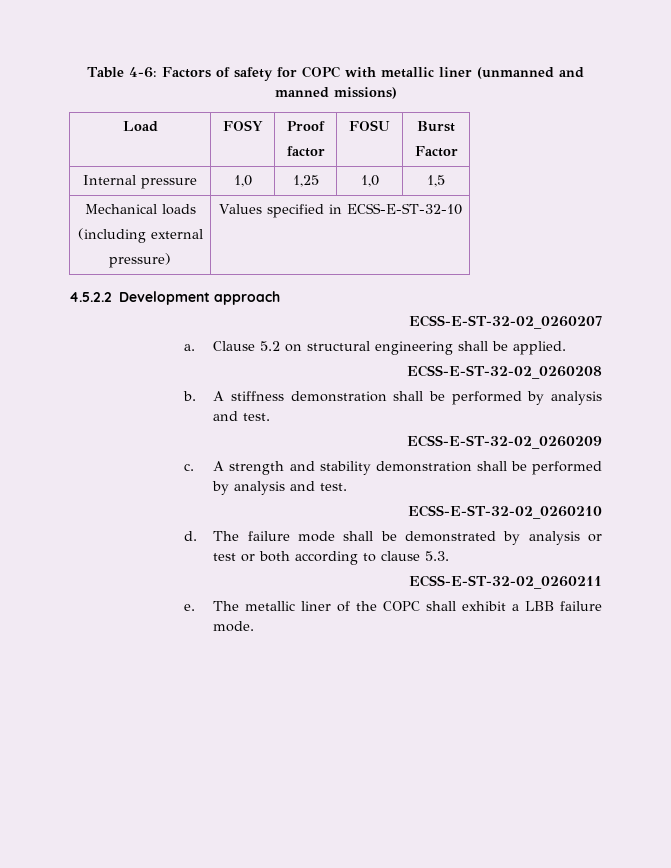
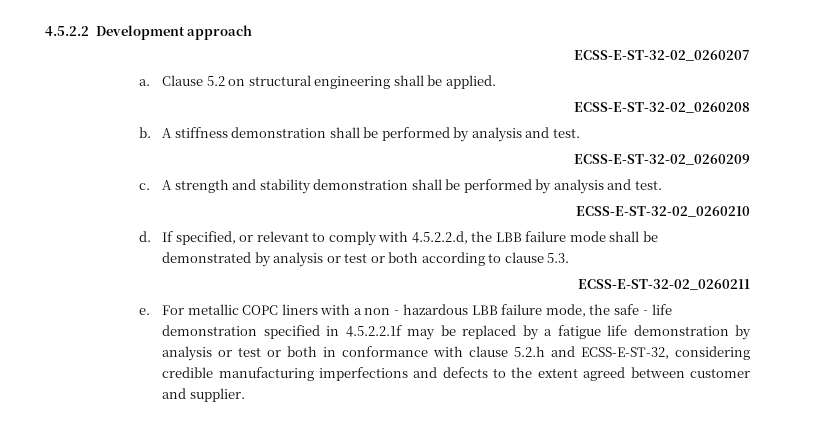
[87,66,584,81] [274,87,397,99] [122,121,158,132] [222,120,263,131] [287,121,325,131] [286,146,325,157] [349,120,390,131] [417,121,455,132] [414,146,458,157] [83,175,197,189] [233,175,252,187] [292,175,319,187] [360,175,379,187] [427,175,445,187] [84,204,196,215] [77,228,203,243] [109,253,171,268] [218,203,462,218] Table 4-6: Factors of safety for COPC with metallic liner (unmanned and manned missions) // Load | FOSY | Proof // factor | FOSU | Burst // Factor // Internal pressure | 1,0 | 1,25 | 1,0 | 1,5 // Mechanical loads // (including external // pressure) | Values specified in ECSS-E-ST-32-10 // -> (45, 31) none
[213,531,240,541] The -> [162,231,522,246] If specified, or relevant to comply with 4.5.2.2.d, the LBB
[213,601,603,612] [213,621,255,632] The metallic liner of the COPC shall exhibit a LBB failure mode. -> [162,304,672,317] [162,325,752,340] [162,346,751,361] [162,367,751,381] [162,388,245,402] For metallic COPC liners with a non‐hazardous LBB failure mode, the safe‐life demonstration specified in 4.5.2.2.1f may be replaced by a fatigue life demonstration by analysis or test or both in conformance with clause 5.2.h and ECSS-E-ST-32, considering credible manufacturing imperfections and defects to the extent agreed between customer and supplier.

